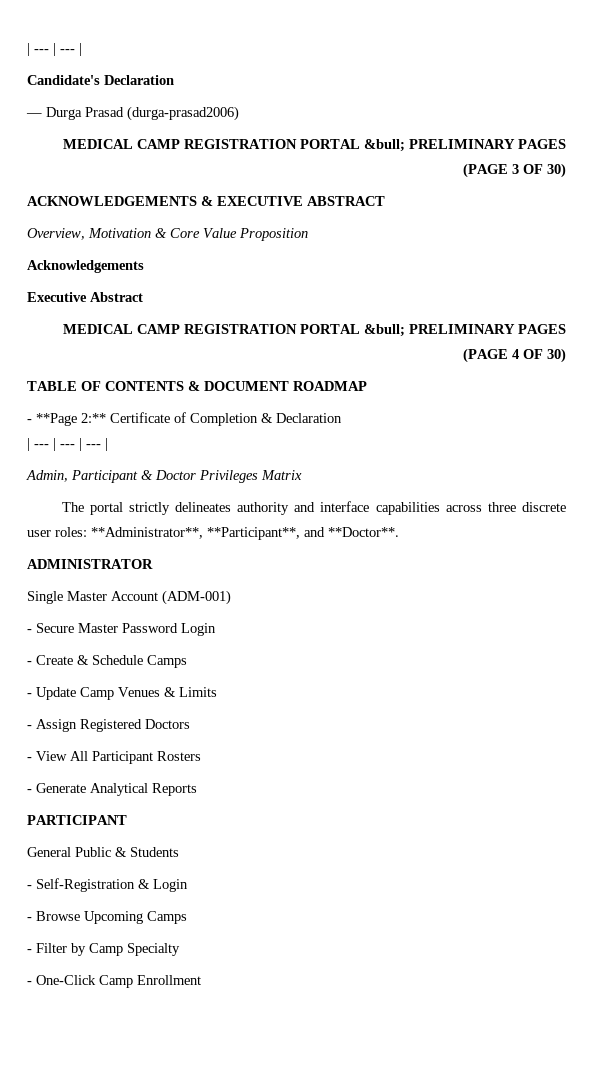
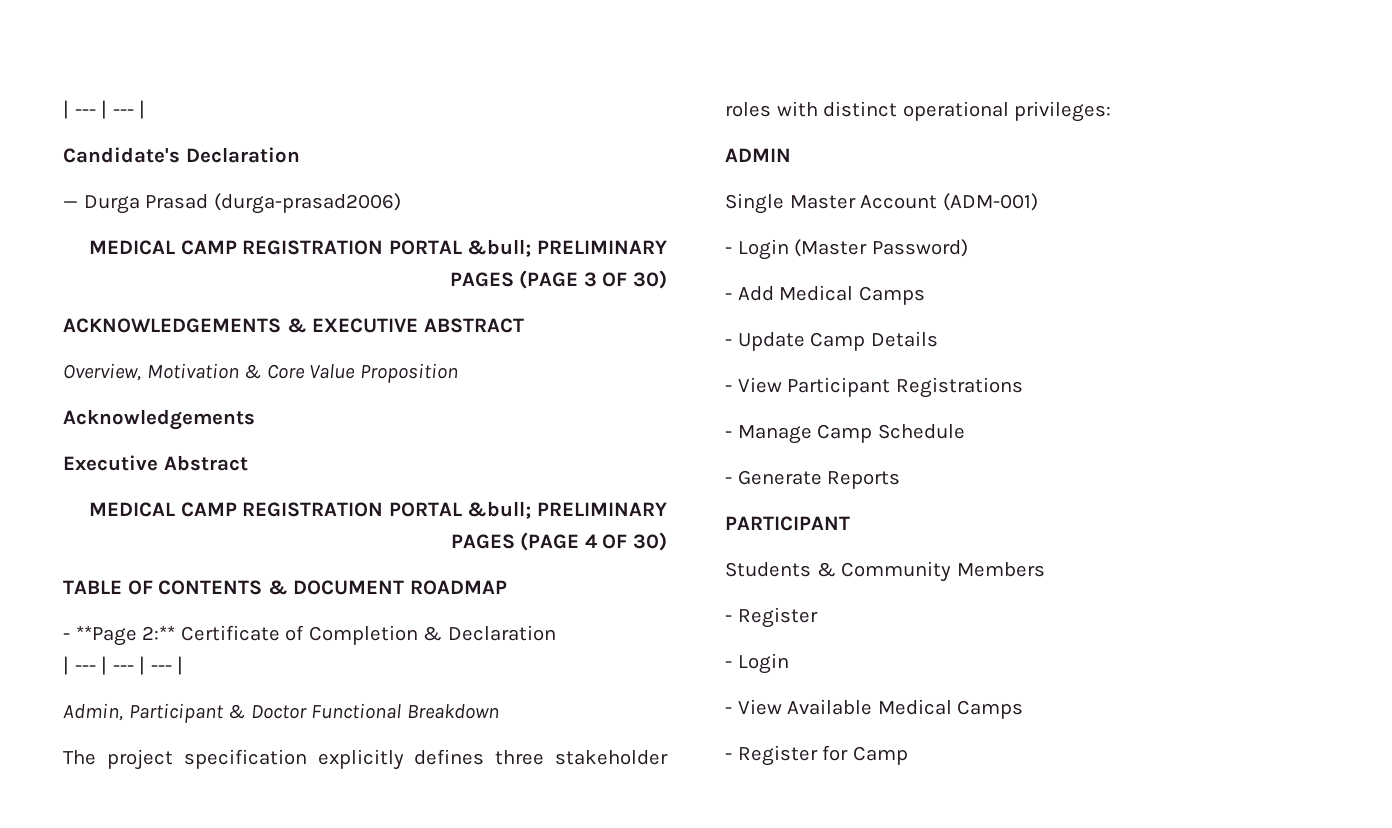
[199,470,302,483] Privileges Matrix -> [311,703,499,719] Functional Breakdown
[89,501,566,515] [27,527,399,540] [27,559,153,569] portal strictly delineates authority and interface capabilities across three discrete user roles: **Administrator**, **Participant**, and **Doctor**. // ADMINISTRATOR -> [106,749,668,770] [725,101,1112,122] [725,148,791,162] project specification explicitly defines three stakeholder roles with distinct operational privileges: // ADMIN
[36,623,216,636] [27,655,143,665] Secure Master Password Login // - Create & Schedule -> [737,239,968,260] [725,285,854,301] Login (Master Password) // - Add Medical
[118,687,217,697] [27,719,190,732] [27,751,201,764] Venues & Limits // - Assign Registered Doctors // - View All Participant Rosters -> [870,331,938,347] [725,377,1023,398] [725,424,965,444] Details // - View Participant Registrations // - Manage Camp Schedule
[90,783,148,796] Analytical -> (822, 477) none
[27,847,179,857] [27,878,188,892] [27,911,187,924] [27,943,180,956] [27,975,201,988] General Public & Students // - Self-Registration & Login // - Browse Upcoming Camps // - Filter by Camp Specialty // - One-Click Camp Enrollment -> [725,561,1045,582] [725,607,818,628] [725,653,789,674] [725,699,1024,719] [725,745,908,766] Students & Community Members // - Register // - Login // - View Available Medical Camps // - Register for Camp

